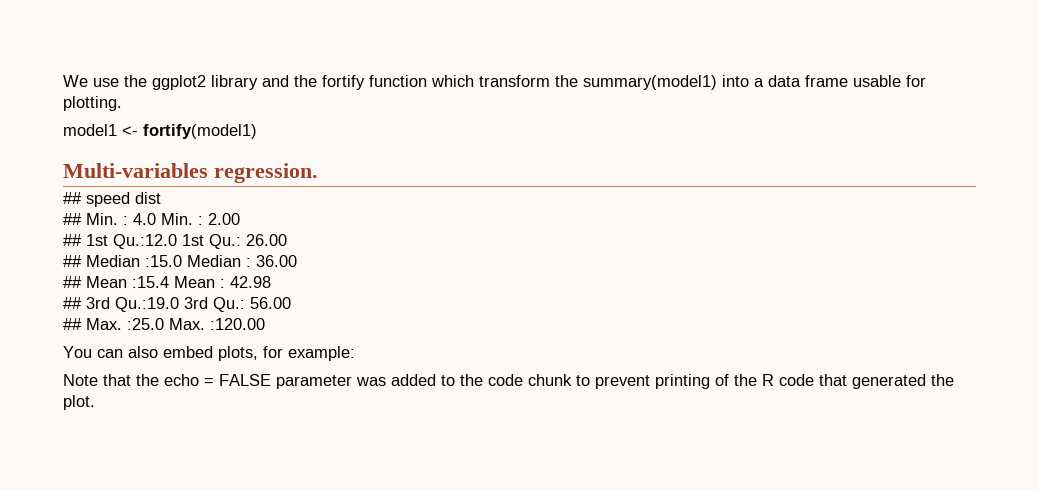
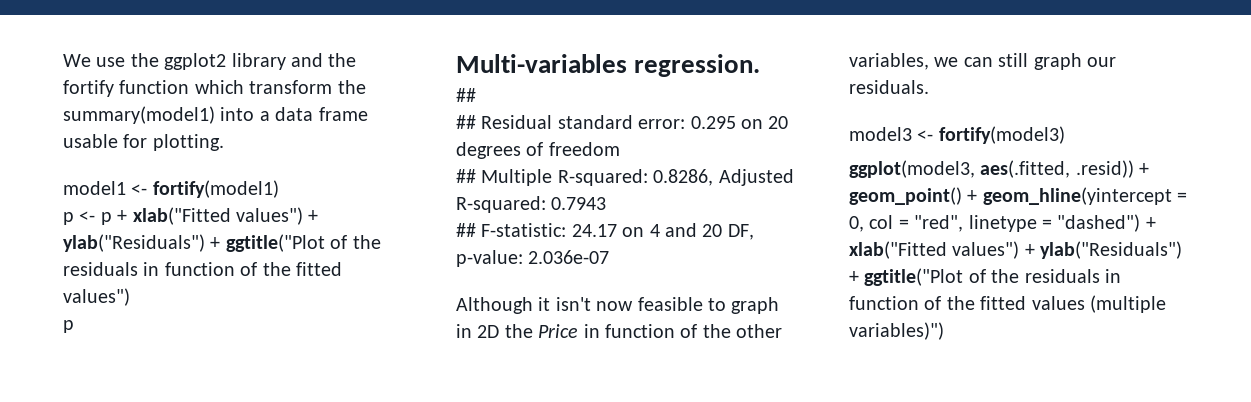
(257, 131) none -> [63,207,319,225] [63,234,381,252] [63,262,342,276] [63,288,130,306] [63,320,74,333] // p <- p + xlab("Fitted values") + ylab("Residuals") + ggtitle("Plot of the residuals in function of the fitted values") // p
[86,192,161,207] [63,213,240,225] [63,234,287,249] [63,255,297,267] [63,276,271,288] [63,297,291,312] [63,318,265,330] [63,346,355,361] [63,374,954,389] [63,395,95,410] speed dist // ## Min. : 4.0 Min. : 2.00 // ## 1st Qu.:12.0 1st Qu.: 26.00 // ## Median :15.0 Median : 36.00 // ## Mean :15.4 Mean : 42.98 // ## 3rd Qu.:19.0 3rd Qu.: 56.00 // ## Max. :25.0 Max. :120.00 // You can also embed plots, for example: // Note that the echo = FALSE parameter was added to the code chunk to prevent printing of the R code that generated the plot. -> [456,115,789,129] [456,142,620,159] [456,169,794,186] [456,196,607,213] [456,223,754,240] [456,250,610,267] [456,297,780,314] [456,324,783,338] [849,53,1116,70] [849,80,929,94] [849,126,1065,144] [849,160,1150,178] [849,187,1188,205] [849,214,1156,232] [849,241,1183,259] [849,268,1121,286] [849,295,1166,313] [849,322,944,340] // ## Residual standard error: 0.295 on 20 degrees of freedom // ## Multiple R-squared: 0.8286, Adjusted R-squared: 0.7943 // ## F-statistic: 24.17 on 4 and 20 DF, p-value: 2.036e-07 // Although it isn't now feasible to graph in 2D the Price in function of the other variables, we can still graph our residuals. // model3 <- fortify(model3) // ggplot(model3, aes(.fitted, .resid)) + geom_point() + geom_hline(yintercept = 0, col = "red", linetype = "dashed") + xlab("Fitted values") + ylab("Residuals") + ggtitle("Plot of the residuals in function of the fitted values (multiple variables)")

